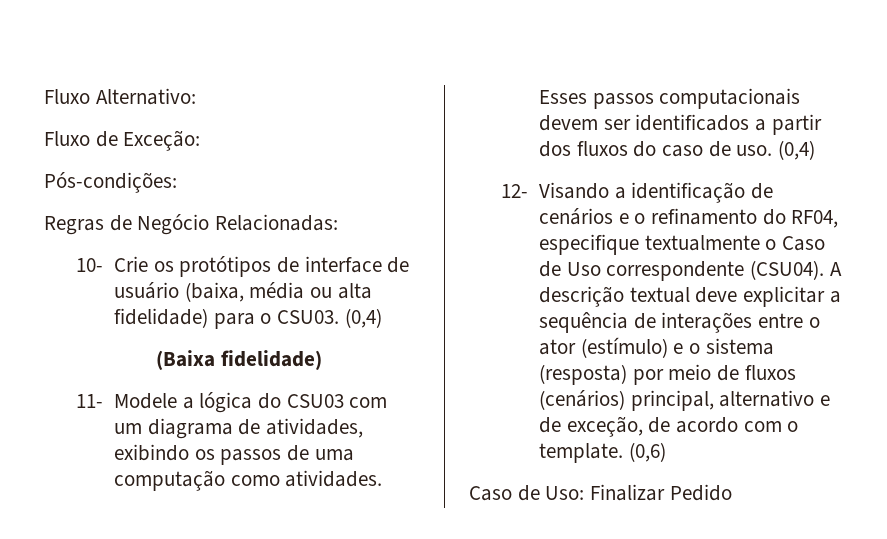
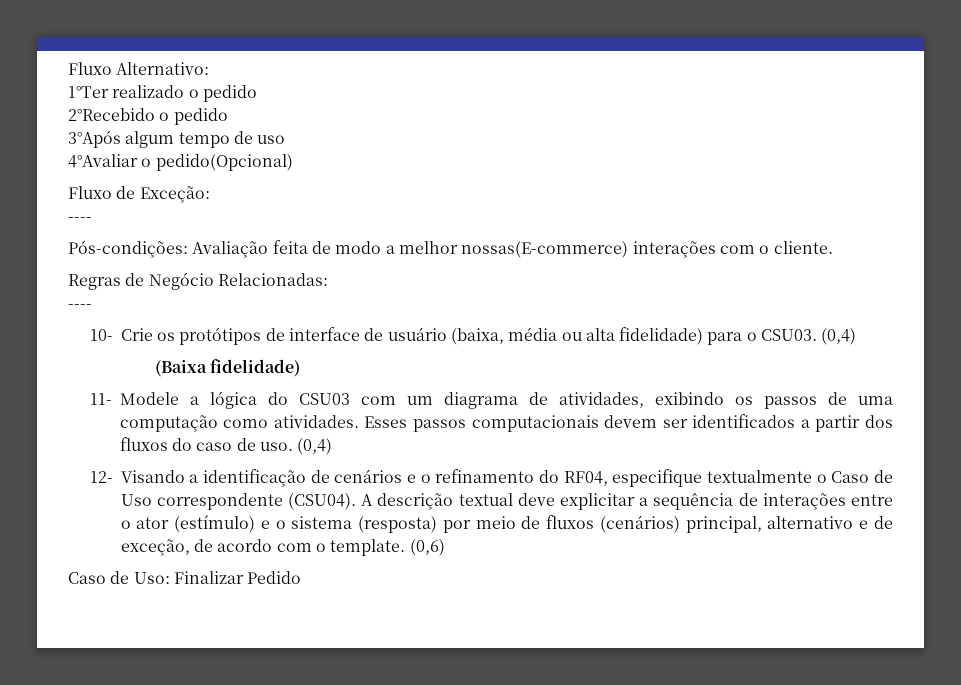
(196, 96) none -> [68,85,257,102] [68,108,228,125] [68,130,286,148] [68,154,293,171] // 1°Ter realizado o pedido // 2°Recebido o pedido // 3°Após algum tempo de uso // 4°Avaliar o pedido(Opcional)
(201, 140) none -> [68,217,92,222] // ----
(177, 182) none -> [192,240,833,258] Avaliação feita de modo a melhor nossas(E-commerce) interações com o cliente.
(339, 222) none -> [68,304,92,309] // ----

